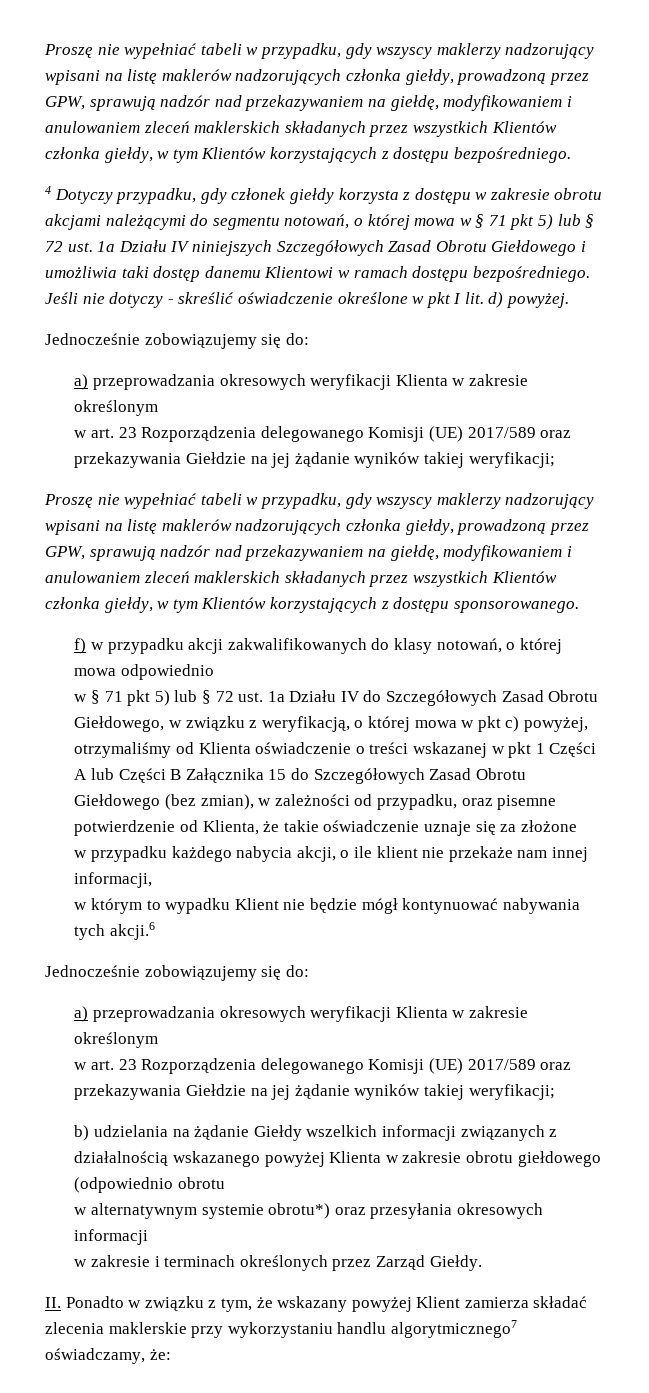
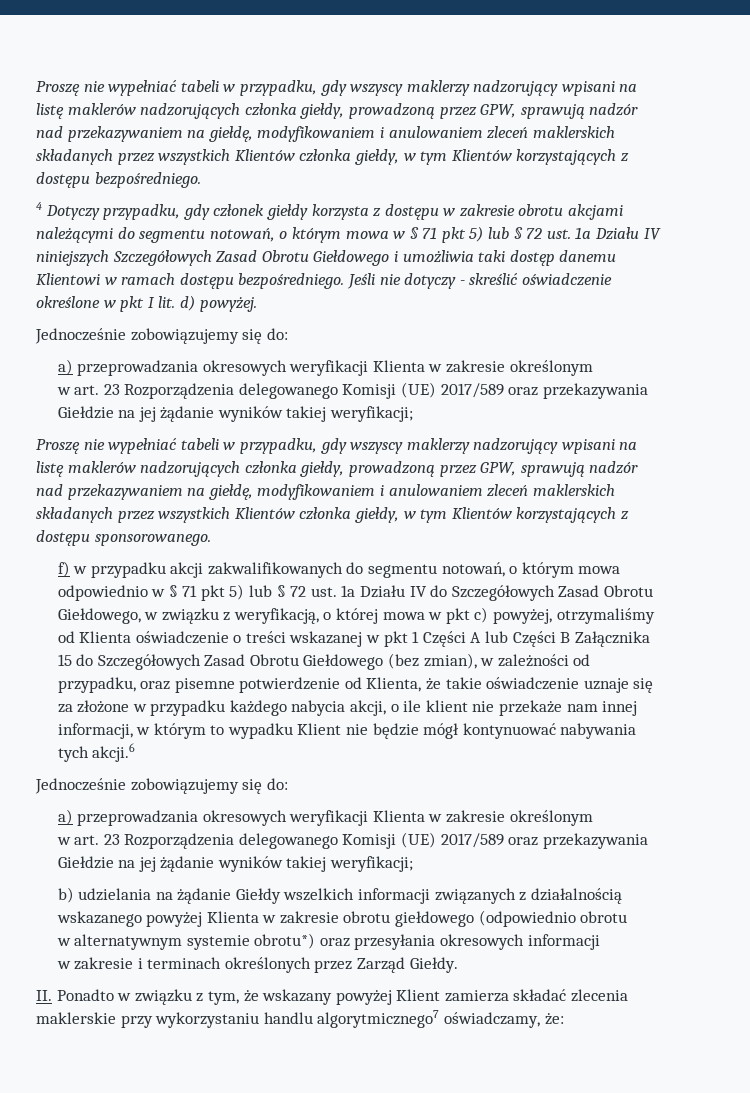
[367,214,410,230] której -> [291,227,341,243] którym
[393,638,562,654] klasy notowań, o której -> [368,562,574,578] segmentu notowań, o którym
(214, 672) // -> (148, 593) none
(577, 826) // -> (130, 706) none
(153, 880) // -> (133, 731) none

